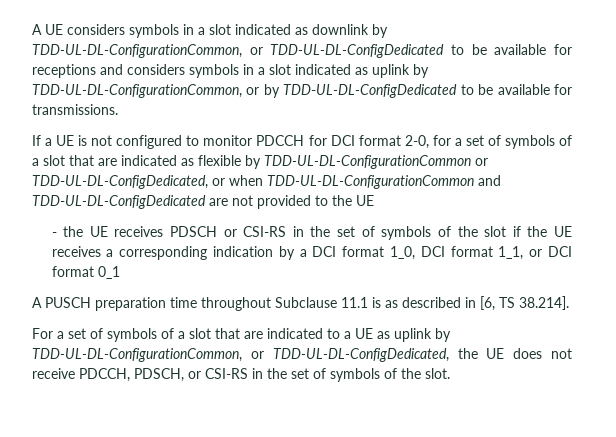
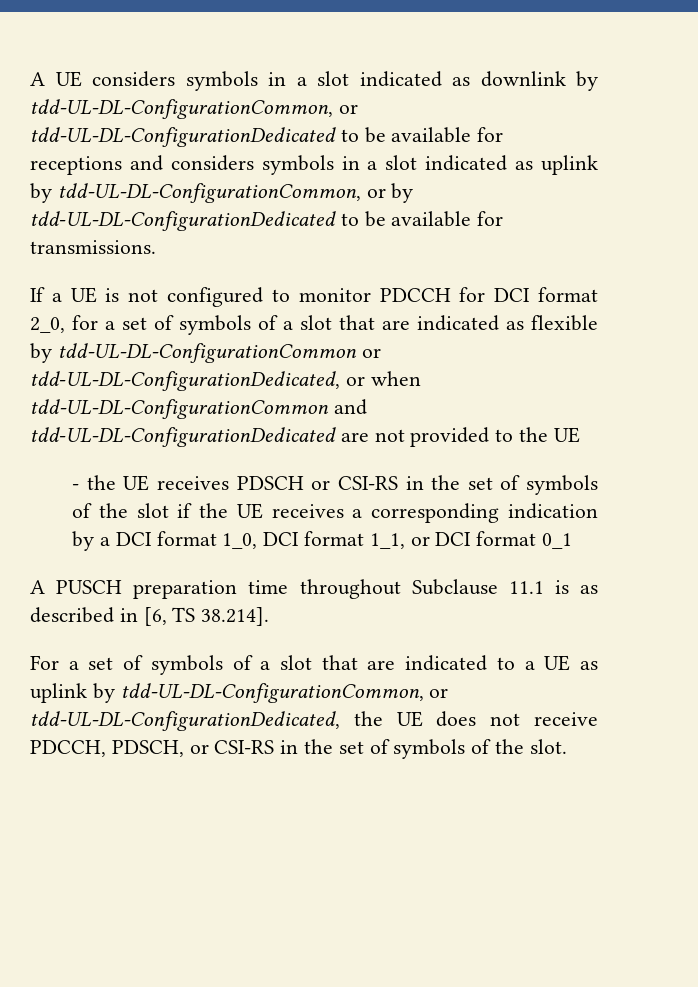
[32,44,445,58] TDD-UL-DL-ConfigurationCommon, or TDD-UL-DL-ConfigDedicated -> [30,99,358,119] [30,127,336,147] tdd-UL-DL-ConfigurationCommon, or tdd-UL-DL-ConfigurationDedicated
[32,84,242,98] TDD-UL-DL-ConfigurationCommon, -> [57,183,361,203] tdd-UL-DL-ConfigurationCommon,
[283,84,458,98] TDD-UL-DL-ConfigDedicated -> [30,211,336,231] tdd-UL-DL-ConfigurationDedicated
[404,135,429,149] 2-0, -> [30,317,65,333] 2_0,
[264,155,488,169] [32,175,501,189] [32,195,206,209] TDD-UL-DL-ConfigurationCommon or TDD-UL-DL-ConfigDedicated, or when TDD-UL-DL-ConfigurationCommon and TDD-UL-DL-ConfigDedicated -> [57,343,381,363] [30,371,421,391] [30,399,367,419] [30,427,336,447] tdd-UL-DL-ConfigurationCommon or tdd-UL-DL-ConfigurationDedicated, or when tdd-UL-DL-ConfigurationCommon and tdd-UL-DL-ConfigurationDedicated
[32,348,449,362] TDD-UL-DL-ConfigurationCommon, or TDD-UL-DL-ConfigDedicated, -> [120,683,449,703] [30,711,340,731] tdd-UL-DL-ConfigurationCommon, or tdd-UL-DL-ConfigurationDedicated,

